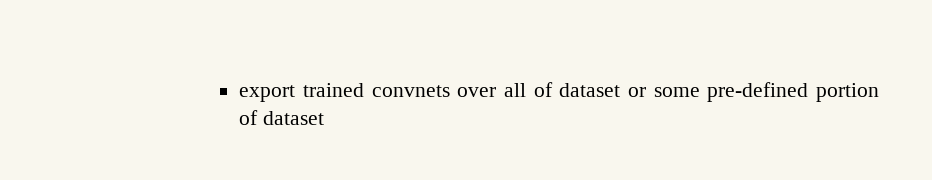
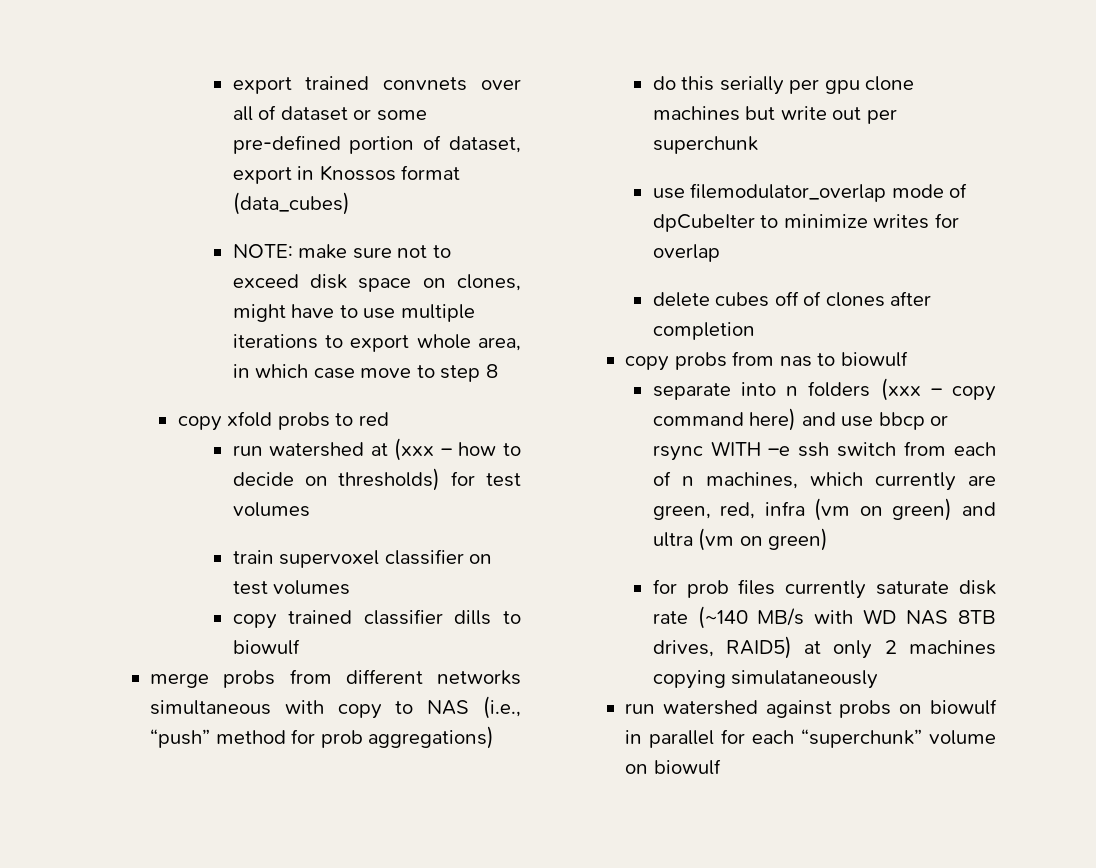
[263,111,325,125] dataset -> [448,136,521,153] [232,165,461,184] [232,192,350,215] [232,244,451,259] [232,274,521,292] [232,304,475,322] [232,334,521,352] [232,364,498,382] [177,411,389,431] [232,438,521,461] [232,468,521,491] [232,502,310,517] [232,549,493,568] [232,580,351,595] [232,609,521,629] [232,639,300,655] [150,669,521,688] [150,696,521,719] [150,726,495,749] [652,76,915,95] [652,106,897,124] [652,136,758,154] [652,183,968,202] [652,213,959,232] [652,244,720,262] [652,291,932,307] [652,322,755,340] [625,351,908,371] [652,378,996,401] [652,408,949,431] [652,441,996,461] [652,471,996,491] [652,498,996,521] [652,528,829,551] [652,579,996,599] [652,606,997,629] [652,636,996,659] [652,670,879,689] [625,699,997,718] [625,729,996,748] [625,759,721,775] dataset, export in Knossos format (data_cubes) // NOTE: make sure not to exceed disk space on clones, might have to use multiple iterations to export whole area, in which case move to step 8 // copy xfold probs to red // run watershed at (xxx – how to decide on thresholds) for test volumes // train supervoxel classifier on test volumes // copy trained classifier dills to biowulf // merge probs from different networks simultaneous with copy to NAS (i.e., “push” method for prob aggregations) // do this serially per gpu clone machines but write out per superchunk // use filemodulator_overlap mode of dpCubeIter to minimize writes for overlap // delete cubes off of clones after completion // copy probs from nas to biowulf // separate into n folders (xxx – copy command here) and use bbcp or rsync WITH –e ssh switch from each of n machines, which currently are green, red, infra (vm on green) and ultra (vm on green) // for prob files currently saturate disk rate (~140 MB/s with WD NAS 8TB drives, RAID5) at only 2 machines copying simulataneously // run watershed against probs on biowulf in parallel for each “superchunk” volume on biowulf

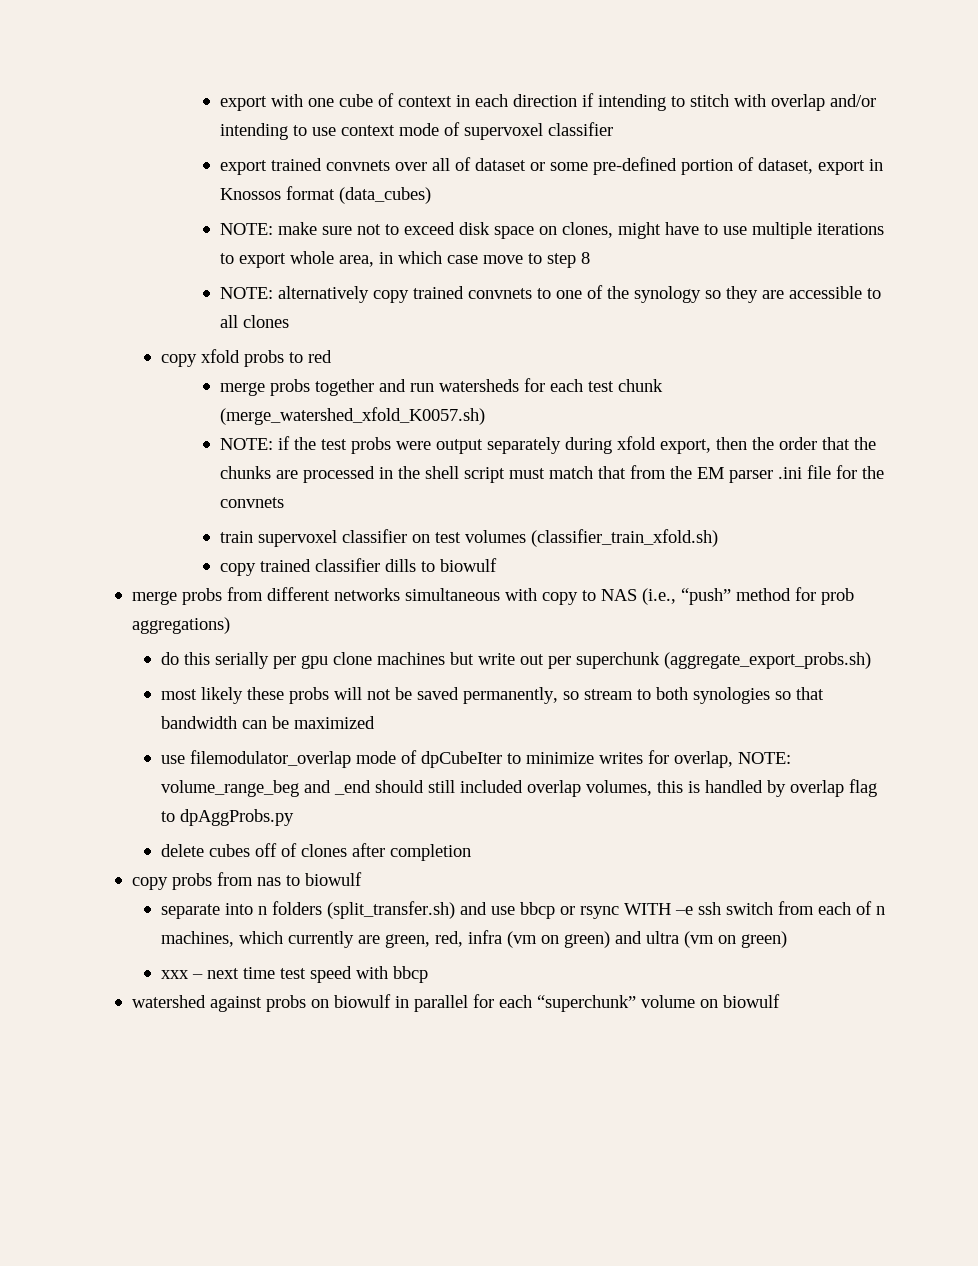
[232,77,292,94] export -> [219,93,876,111] [219,122,613,140] [219,160,267,175] export with one cube of context in each direction if intending to stitch with overlap and/or intending to use context mode of supervoxel classifier // export
(498, 371) none -> [219,285,881,303] [219,315,289,328] // NOTE: alternatively copy trained convnets to one of the synology so they are accessible to all clones
[232,438,521,461] [232,468,521,491] [232,502,310,517] run watershed at (xxx – how to decide on thresholds) for test volumes -> [219,378,663,396] [219,407,485,425] [219,436,876,454] [219,465,884,483] [219,497,284,508] merge probs together and run watersheds for each test chunk (merge_watershed_xfold_K0057.sh) // NOTE: if the test probs were output separately during xfold export, then the order that the chunks are processed in the shell script must match that from the EM parser .ini file for the convnets
(351, 587) none -> [530,529,718,547] (classifier_train_xfold.sh)
(758, 145) none -> [664,652,872,669] [161,687,825,704] [161,716,376,729] (aggregate_export_probs.sh) // most likely these probs will not be saved permanently, so stream to both synologies so that bandwidth can be maximized
[652,244,720,262] overlap -> [674,751,792,768] [161,779,878,797] [161,809,295,826] overlap, NOTE: volume_range_beg and _end should still included overlap volumes, this is handled by overlap flag to dpAggProbs.py
[880,378,996,401] [652,408,797,431] (xxx – copy command here) -> [327,901,456,919] (split_transfer.sh)
[652,579,996,599] [652,606,997,629] [652,636,996,659] [652,670,879,689] [625,703,656,714] for prob files currently saturate disk rate (~140 MB/s with WD NAS 8TB drives, RAID5) at only 2 machines copying simulataneously // run -> [161,966,429,983] xxx – next time test speed with bbcp //

